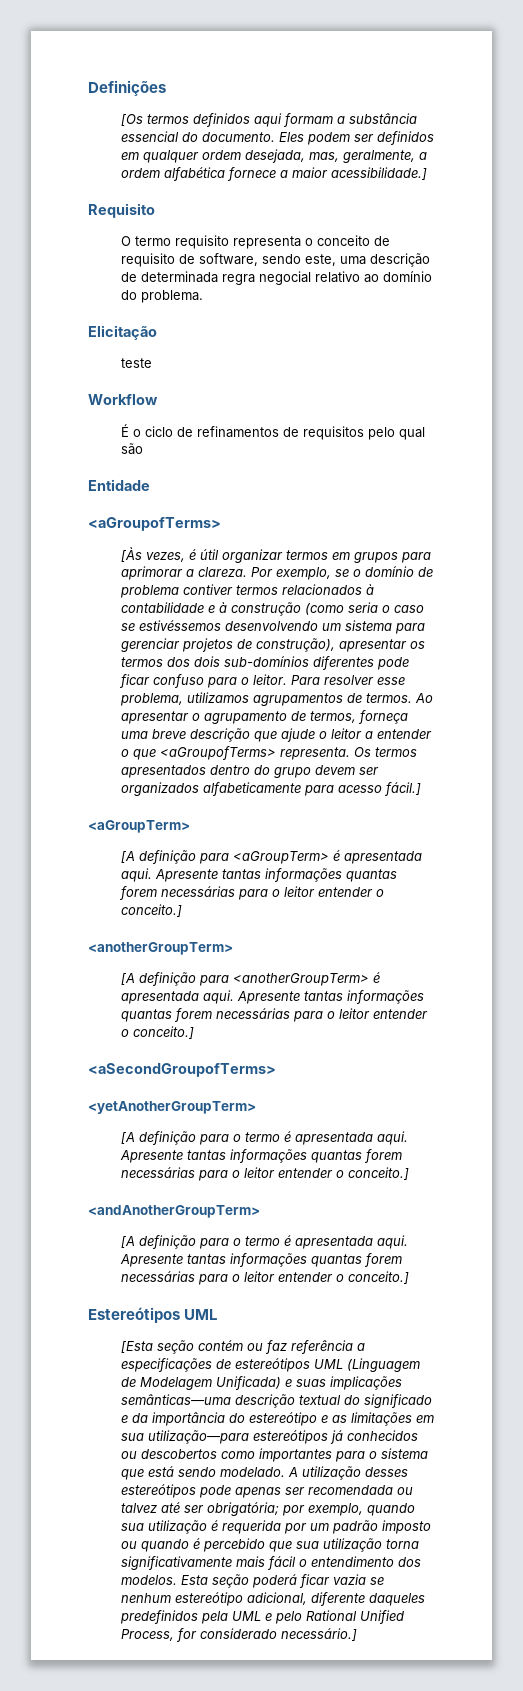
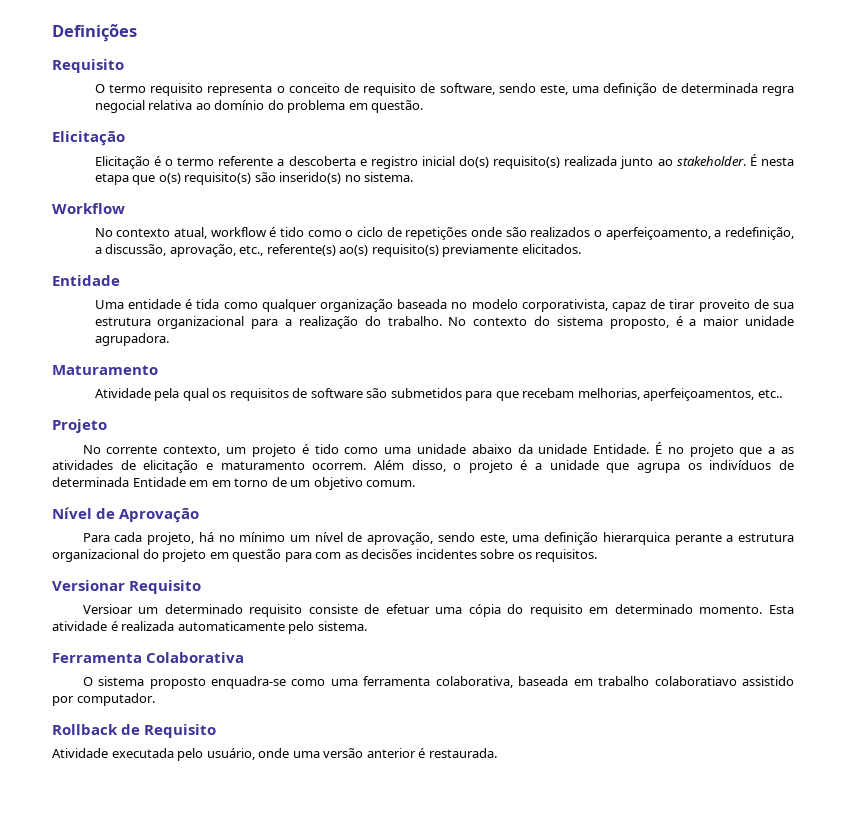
[120,113,417,127] [120,131,434,145] [120,149,427,163] [120,167,427,181] // [Os termos definidos aqui formam a substância essencial do documento. Eles podem ser definidos em qualquer ordem desejada, mas, geralmente, a ordem alfabética fornece a maior acessibilidade.] -> (137, 33) none
[369,253,430,267] descrição -> [603,83,658,96] definição
[314,271,360,283] relativo -> [148,100,193,110] relativa
[140,290,203,303] [88,325,157,340] [120,358,152,368] [88,394,158,405] [120,424,425,440] [120,443,143,455] [88,479,150,491] [88,517,221,531] [120,547,431,563] [120,566,433,580] [119,584,374,598] [120,602,424,616] [120,620,425,634] [120,638,425,652] [120,656,409,670] [118,674,405,688] [119,692,433,706] [120,710,408,724] [120,728,432,742] [120,746,417,760] [120,765,379,778] [120,782,421,796] [88,820,190,833] [120,850,422,864] [120,868,397,882] [118,886,384,900] [120,904,182,917] [88,942,233,955] [120,972,380,986] [120,990,424,1004] [120,1008,428,1022] [120,1026,194,1039] [88,1063,276,1077] [88,1101,256,1114] [120,1131,408,1145] [119,1149,402,1163] [120,1167,409,1181] [88,1205,260,1218] [120,1235,408,1249] [119,1253,402,1267] [120,1271,409,1285] [88,1307,218,1323] [120,1340,365,1354] [120,1358,420,1372] [120,1376,402,1390] [120,1394,432,1408] [120,1412,434,1426] [120,1430,418,1444] [120,1448,428,1462] [120,1466,408,1480] [120,1484,413,1498] [120,1502,415,1516] [120,1520,431,1534] [120,1538,419,1552] [120,1556,421,1570] [120,1574,384,1588] [120,1592,425,1606] [119,1610,404,1624] [120,1628,357,1642] problema. // Elicitação // teste // Workflow // É o ciclo de refinamentos de requisitos pelo qual são // Entidade // <aGroupofTerms> // [Às vezes, é útil organizar termos em grupos para aprimorar a clareza. Por exemplo, se o domínio de problema contiver termos relacionados à contabilidade e à construção (como seria o caso se estivéssemos desenvolvendo um sistema para gerenciar projetos de construção), apresentar os termos dos dois sub-domínios diferentes pode ficar confuso para o leitor. Para resolver esse problema, utilizamos agrupamentos de termos. Ao apresentar o agrupamento de termos, forneça uma breve descrição que ajude o leitor a entender o que <aGroupofTerms> representa. Os termos apresentados dentro do grupo devem ser organizados alfabeticamente para acesso fácil.] // <aGroupTerm> // [A definição para <aGroupTerm> é apresentada aqui. Apresente tantas informações quantas forem necessárias para o leitor entender o conceito.] // <anotherGroupTerm> // [A definição para <anotherGroupTerm> é apresentada aqui. Apresente tantas informações quantas forem necessárias para o leitor entender o conceito.] // <aSecondGroupofTerms> // <yetAnotherGroupTerm> // [A definição para o termo é apresentada aqui. Apresente tantas informações quantas forem necessárias para o leitor entender o conceito.] // <andAnotherGroupTerm> // [A definição para o termo é apresentada aqui. Apresente tantas informações quantas forem necessárias para o leitor entender o conceito.] // Estereótipos UML // [Esta seção contém ou faz referência a especificações de estereótipos UML (Linguagem de Modelagem Unificada) e suas implicações semânticas—uma descrição textual do significado e da importância do estereótipo e as limitações em sua utilização—para estereótipos já conhecidos ou descobertos como importantes para o sistema que está sendo modelado. A utilização desses estereótipos pode apenas ser recomendada ou talvez até ser obrigatória; por exemplo, quando sua utilização é requerida por um padrão imposto ou quando é percebido que sua utilização torna significativamente mais fácil o entendimento dos modelos. Esta seção poderá ficar vazia se nenhum estereótipo adicional, diferente daqueles predefinidos pela UML e pelo Rational Unified Process, for considerado necessário.] -> [287,100,424,113] [52,131,125,146] [94,154,794,169] [94,172,414,185] [52,203,125,214] [94,227,794,240] [94,244,581,257] [52,275,120,286] [94,299,794,312] [94,316,794,329] [94,333,169,346] [52,365,158,375] [94,388,782,401] [52,419,107,433] [82,442,795,457] [52,460,794,473] [52,477,416,490] [52,507,200,523] [82,532,794,545] [52,549,598,562] [52,580,202,594] [82,604,795,617] [52,621,367,634] [52,652,245,663] [82,676,795,689] [52,693,155,706] [52,724,217,738] [52,748,497,761] problema em questão. // Elicitação // Elicitação é o termo referente a descoberta e registro inicial do(s) requisito(s) realizada junto ao stakeholder. É nesta etapa que o(s) requisito(s) são inserido(s) no sistema. // Workflow // No contexto atual, workflow é tido como o ciclo de repetições onde são realizados o aperfeiçoamento, a redefinição, a discussão, aprovação, etc., referente(s) ao(s) requisito(s) previamente elicitados. // Entidade // Uma entidade é tida como qualquer organização baseada no modelo corporativista, capaz de tirar proveito de sua estrutura organizacional para a realização do trabalho. No contexto do sistema proposto, é a maior unidade agrupadora. // Maturamento // Atividade pela qual os requisitos de software são submetidos para que recebam melhorias, aperfeiçoamentos, etc.. // Projeto // No corrente contexto, um projeto é tido como uma unidade abaixo da unidade Entidade. É no projeto que a as atividades de elicitação e maturamento ocorrem. Além disso, o projeto é a unidade que agrupa os indivíduos de determinada Entidade em em torno de um objetivo comum. // Nível de Aprovação // Para cada projeto, há no mínimo um nível de aprovação, sendo este, uma definição hierarquica perante a estrutura organizacional do projeto em questão para com as decisões incidentes sobre os requisitos. // Versionar Requisito // Versioar um determinado requisito consiste de efetuar uma cópia do requisito em determinado momento. Esta atividade é realizada automaticamente pelo sistema. // Ferramenta Colaborativa // O sistema proposto enquadra-se como uma ferramenta colaborativa, baseada em trabalho colaboratiavo assistido por computador. // Rollback de Requisito // Atividade executada pelo usuário, onde uma versão anterior é restaurada.

